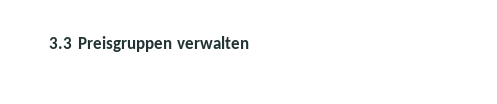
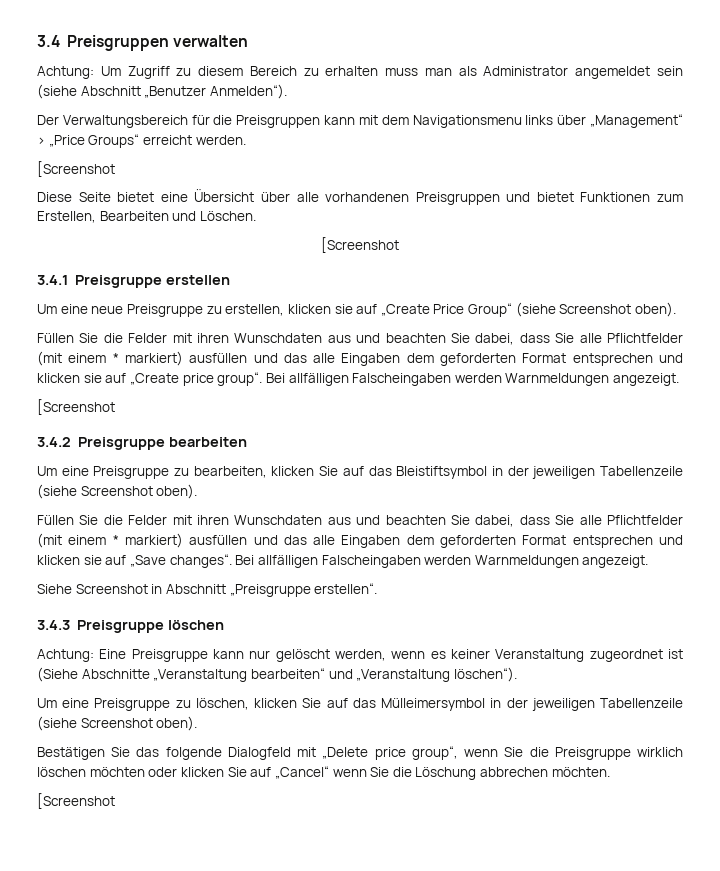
[49,37,72,49] 3.3 -> [37,35,60,47] 3.4
(249, 42) none -> [37,66,683,79] [37,84,287,99] [37,114,683,128] [37,134,246,148] [37,161,115,177] [37,189,683,205] [37,211,256,223] [321,237,399,253] [37,275,230,288] [37,302,677,317] [37,333,683,345] [37,351,683,366] [37,372,680,386] [37,399,115,415] [37,437,247,450] [37,466,683,479] [37,484,198,499] [37,515,683,527] [37,533,683,548] [37,554,649,568] [37,583,378,597] [37,620,224,633] [37,649,683,662] [37,667,517,682] [37,698,683,711] [37,716,198,731] [37,746,683,760] [37,766,610,780] [37,793,115,809] // Achtung: Um Zugriff zu diesem Bereich zu erhalten muss man als Administrator angemeldet sein (siehe Abschnitt „Benutzer Anmelden“). // Der Verwaltungsbereich für die Preisgruppen kann mit dem Navigationsmenu links über „Management“ > „Price Groups“ erreicht werden. // [Screenshot // Diese Seite bietet eine Übersicht über alle vorhandenen Preisgruppen und bietet Funktionen zum Erstellen, Bearbeiten und Löschen. // [Screenshot // 3.4.1 Preisgruppe erstellen // Um eine neue Preisgruppe zu erstellen, klicken sie auf „Create Price Group“ (siehe Screenshot oben). // Füllen Sie die Felder mit ihren Wunschdaten aus und beachten Sie dabei, dass Sie alle Pflichtfelder (mit einem * markiert) ausfüllen und das alle Eingaben dem geforderten Format entsprechen und klicken sie auf „Create price group“. Bei allfälligen Falscheingaben werden Warnmeldungen angezeigt. // [Screenshot // 3.4.2 Preisgruppe bearbeiten // Um eine Preisgruppe zu bearbeiten, klicken Sie auf das Bleistiftsymbol in der jeweiligen Tabellenzeile (siehe Screenshot oben). // Füllen Sie die Felder mit ihren Wunschdaten aus und beachten Sie dabei, dass Sie alle Pflichtfelder (mit einem * markiert) ausfüllen und das alle Eingaben dem geforderten Format entsprechen und klicken sie auf „Save changes“. Bei allfälligen Falscheingaben werden Warnmeldungen angezeigt. // Siehe Screenshot in Abschnitt „Preisgruppe erstellen“. // 3.4.3 Preisgruppe löschen // Achtung: Eine Preisgruppe kann nur gelöscht werden, wenn es keiner Veranstaltung zugeordnet ist (Siehe Abschnitte „Veranstaltung bearbeiten“ und „Veranstaltung löschen“). // Um eine Preisgruppe zu löschen, klicken Sie auf das Mülleimersymbol in der jeweiligen Tabellenzeile (siehe Screenshot oben). // Bestätigen Sie das folgende Dialogfeld mit „Delete price group“, wenn Sie die Preisgruppe wirklich löschen möchten oder klicken Sie auf „Cancel“ wenn Sie die Löschung abbrechen möchten. // [Screenshot

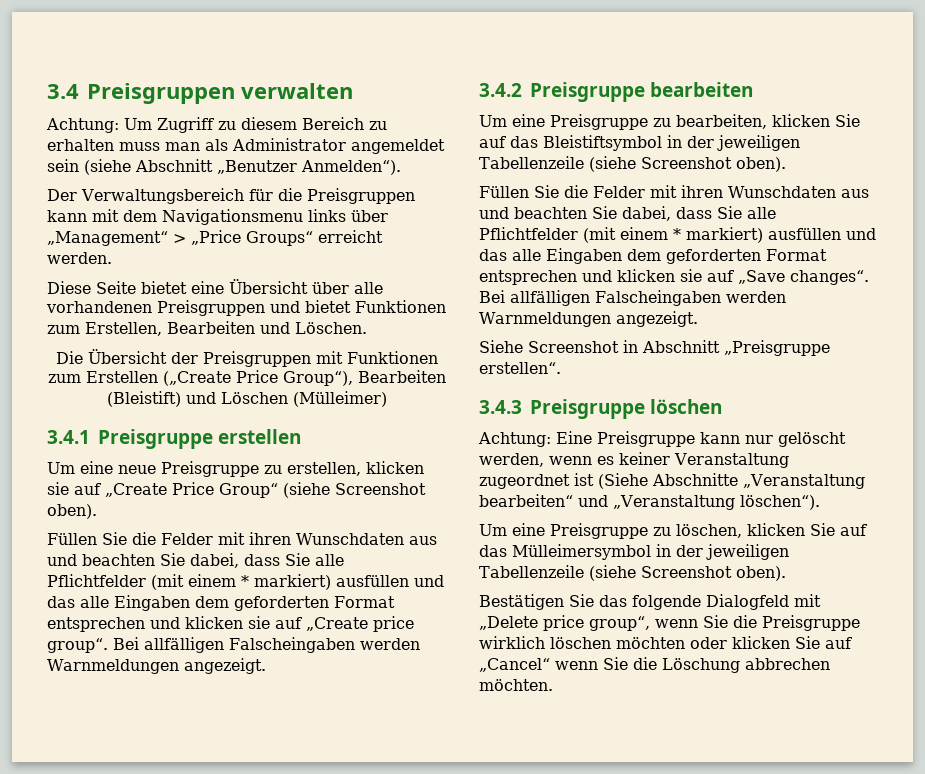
[37,161,115,177] // [Screenshot -> (112, 258) none
[321,237,399,253] [Screenshot -> [55,349,438,367] [47,370,446,386] [106,391,387,407] Die Übersicht der Preisgruppen mit Funktionen zum Erstellen („Create Price Group“), Bearbeiten (Bleistift) und Löschen (Mülleimer)
[37,399,115,415] // [Screenshot -> (266, 666) none
[37,793,115,809] // [Screenshot -> (553, 685) none

